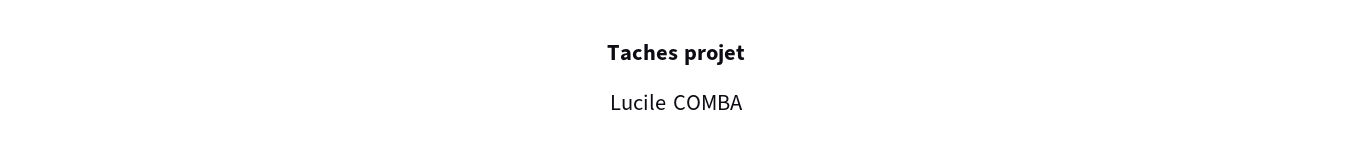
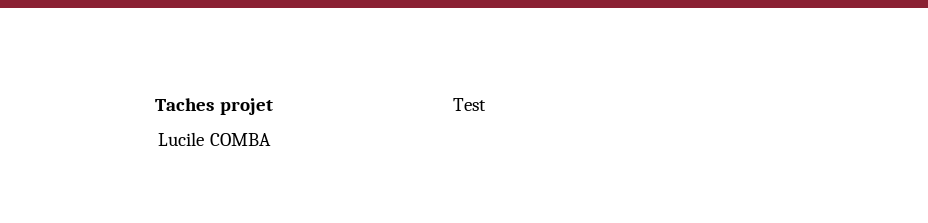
(743, 102) none -> [453,98,486,111] // Test

